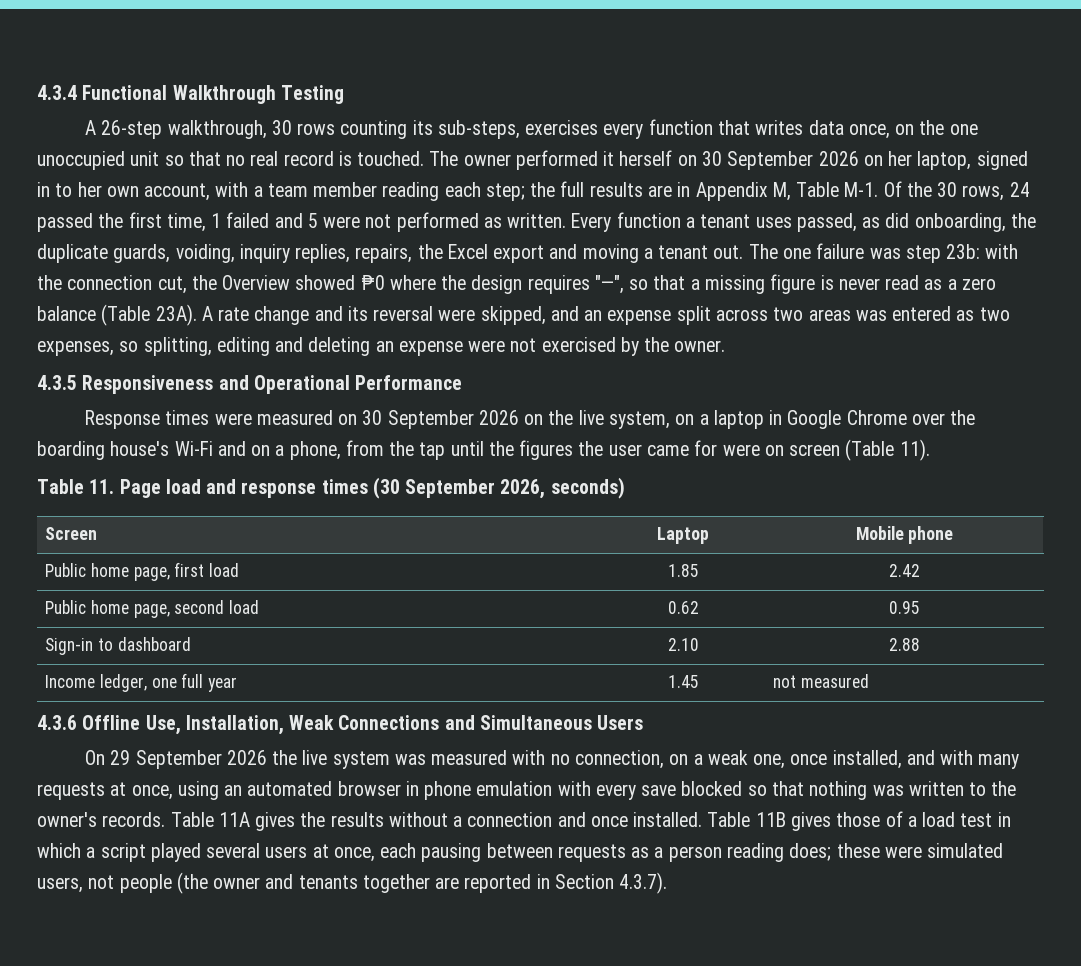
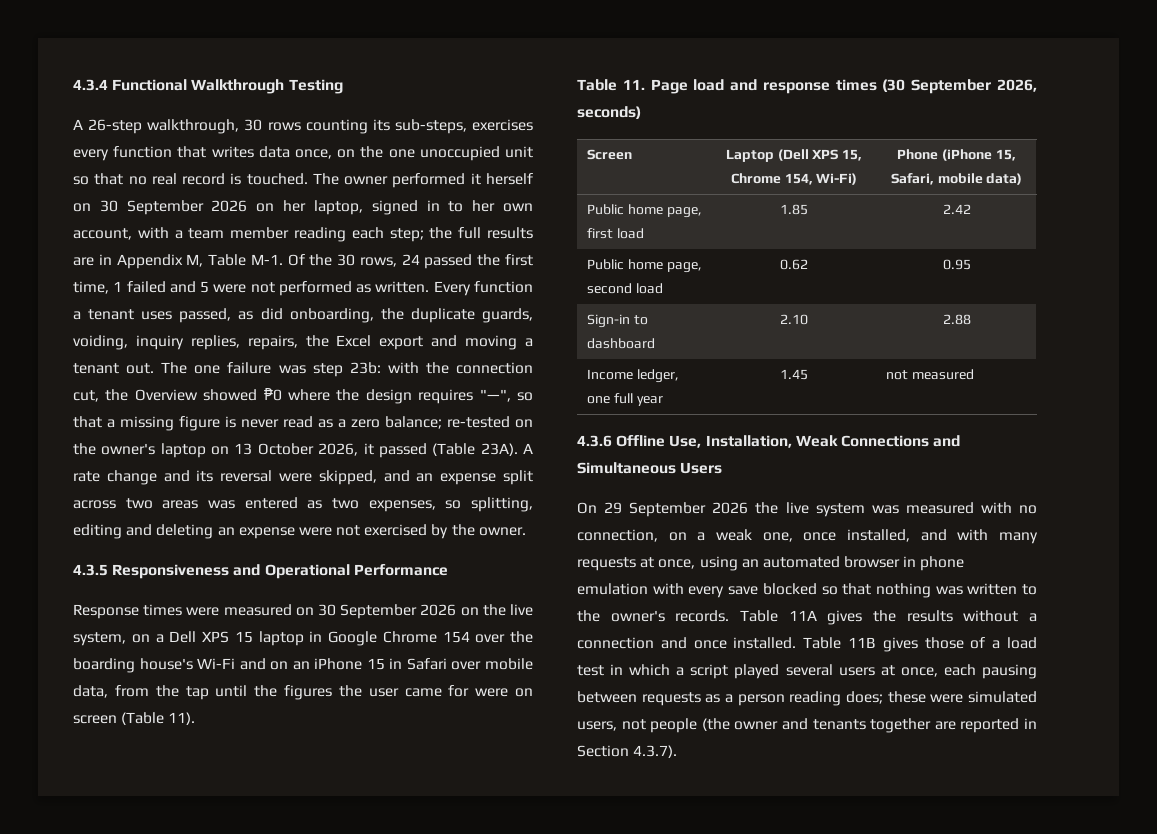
[37,306,96,321] balance -> [385,416,533,429] [73,443,427,458] balance; re-tested on the owner's laptop on 13 October 2026, it passed
(709, 419) none -> [169,631,253,643] Dell XPS 15
(907, 417) none -> [442,631,470,643] 154
[275,441,341,460] a phone, -> [292,658,533,670] [73,685,108,698] an iPhone 15 in Safari over mobile data,
[855,526,954,544] | Mobile phone -> [777,149,863,161] [730,173,858,185] [897,149,1016,161] [890,173,1023,185] (Dell XPS 15, Chrome 154, Wi-Fi) | Phone (iPhone 15, Safari, mobile data)

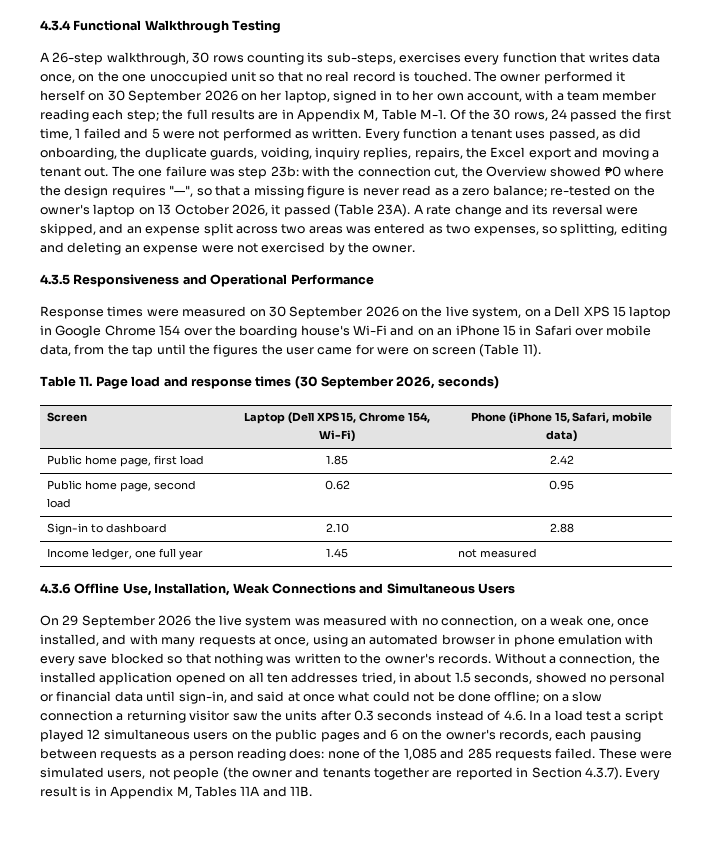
[740,610,1037,625] [577,637,986,652] Table 11A gives the results without a connection and once installed. Table 11B gives those of -> [494,653,660,665] [40,672,666,685] [40,691,603,704] [40,710,541,723] Without a connection, the installed application opened on all ten addresses tried, in about 1.5 seconds, showed no personal or financial data until sign-in, and said at once what could not be done offline; on a slow connection a returning visitor saw the units after 0.3 seconds instead of 4.6. In
[610,664,671,676] in which -> (611, 716) none
[785,664,938,677] several users at once, -> [87,729,552,742] 12 simultaneous users on the public pages and 6 on the owner's records,
[846,691,926,704] does; these -> [289,748,637,761] does: none of the 1,085 and 285 requests failed. These
(678, 751) none -> [625,767,661,780] [40,786,312,799] Every result is in Appendix M, Tables 11A and 11B.

